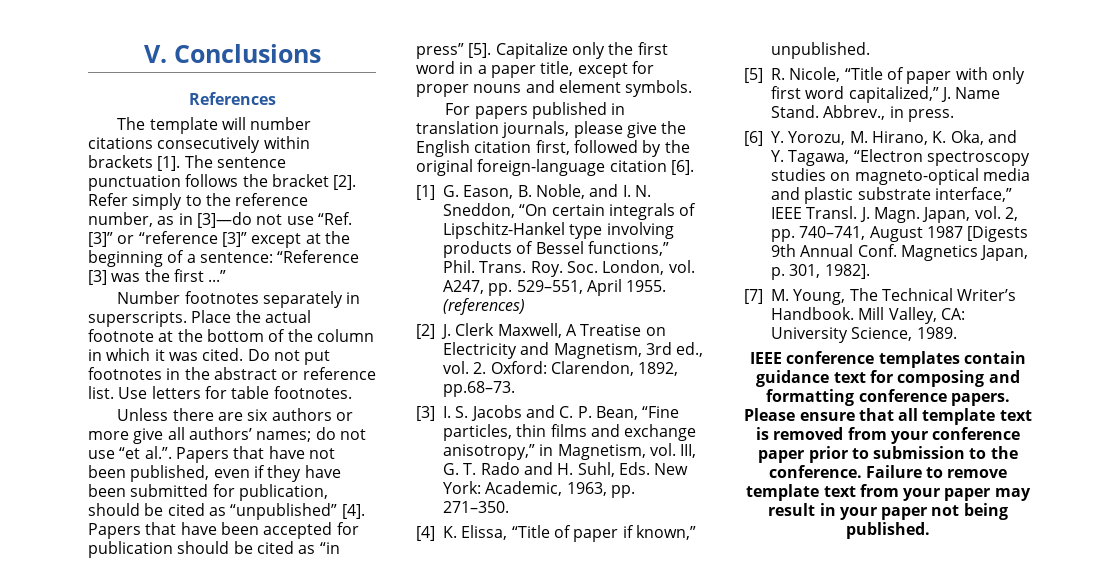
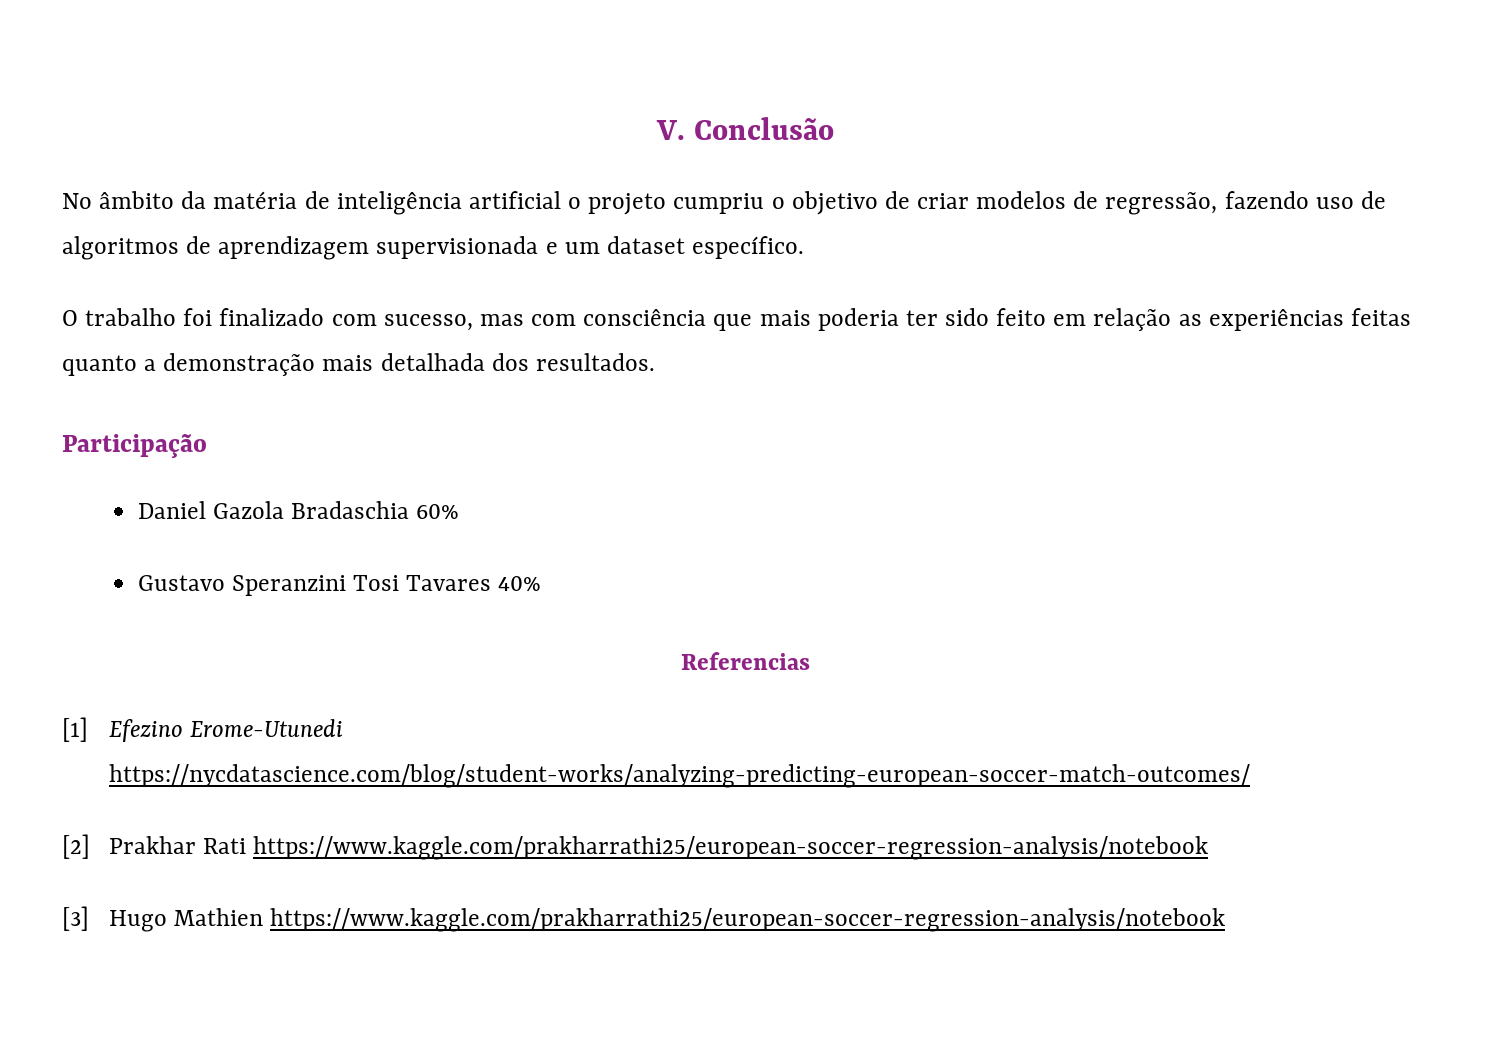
[173,44,321,63] [188,92,276,105] [117,117,312,134] [88,136,310,153] [88,155,286,171] [88,174,357,191] [88,193,309,210] [88,212,352,228] [88,231,350,248] [88,250,360,267] [88,269,227,285] [117,291,361,308] [88,310,311,327] [88,329,374,342] [88,348,331,365] [88,367,376,380] [88,386,352,399] [117,408,353,421] [88,427,366,444] [88,446,335,463] [88,465,341,482] [88,484,328,501] [88,503,365,520] [88,522,359,539] [88,541,340,558] [416,42,668,59] [416,61,654,78] [416,80,693,97] [445,102,626,119] [416,121,687,138] [416,140,690,157] [416,159,694,176] [416,184,651,200] [443,203,697,220] [443,222,674,239] [443,241,669,258] [443,260,695,277] [443,279,667,296] [443,298,525,315] [416,323,666,339] [443,342,704,359] [443,361,679,376] [443,381,515,397] [416,405,680,421] [443,424,697,441] [443,443,697,460] [443,462,689,477] [443,481,635,498] [443,501,509,513] [416,525,696,542] [771,42,870,59] [744,67,1025,84] [771,86,1001,103] [771,105,954,122] [744,130,1017,146] [771,149,1030,166] [771,168,1030,185] [771,187,1012,204] [771,206,1018,223] [771,226,1029,242] [771,244,1029,261] [771,264,870,280] [744,288,1017,305] [771,307,965,324] [771,327,957,343] [750,351,1026,368] [756,370,1020,387] [766,389,1010,406] [744,408,1032,425] [755,427,1021,444] [758,446,1018,463] [768,465,1008,478] [746,484,1031,501] [768,503,1008,520] [846,522,930,539] Conclusions // References // The template will number citations consecutively within brackets [1]. The sentence punctuation follows the bracket [2]. Refer simply to the reference number, as in [3]—do not use “Ref. [3]” or “reference [3]” except at the beginning of a sentence: “Reference [3] was the first ...” // Number footnotes separately in superscripts. Place the actual footnote at the bottom of the column in which it was cited. Do not put footnotes in the abstract or reference list. Use letters for table footnotes. // Unless there are six authors or more give all authors’ names; do not use “et al.”. Papers that have not been published, even if they have been submitted for publication, should be cited as “unpublished” [4]. Papers that have been accepted for publication should be cited as “in press” [5]. Capitalize only the first word in a paper title, except for proper nouns and element symbols. // For papers published in translation journals, please give the English citation first, followed by the original foreign-language citation [6]. // [1] G. Eason, B. Noble, and I. N. Sneddon, “On certain integrals of Lipschitz-Hankel type involving products of Bessel functions,” Phil. Trans. Roy. Soc. London, vol. A247, pp. 529–551, April 1955. (references) // [2] J. Clerk Maxwell, A Treatise on Electricity and Magnetism, 3rd ed., vol. 2. Oxford: Clarendon, 1892, pp.68–73. // [3] I. S. Jacobs and C. P. Bean, “Fine particles, thin films and exchange anisotropy,” in Magnetism, vol. III, G. T. Rado and H. Suhl, Eds. New York: Academic, 1963, pp. 271–350. // [4] K. Elissa, “Title of paper if known,” unpublished. // [5] R. Nicole, “Title of paper with only first word capitalized,” J. Name Stand. Abbrev., in press. // [6] Y. Yorozu, M. Hirano, K. Oka, and Y. Tagawa, “Electron spectroscopy studies on magneto-optical media and plastic substrate interface,” IEEE Transl. J. Magn. Japan, vol. 2, pp. 740–741, August 1987 [Digests 9th Annual Conf. Magnetics Japan, p. 301, 1982]. // [7] M. Young, The Technical Writer’s Handbook. Mill Valley, CA: University Science, 1989. // IEEE conference templates contain guidance text for composing and formatting conference papers. Please ensure that all template text is removed from your conference paper prior to submission to the conference. Failure to remove template text from your paper may result in your paper not being published. -> [694,117,835,140] [62,191,1386,215] [62,236,805,260] [62,308,1411,331] [62,353,655,376] [62,434,207,458] [137,501,460,519] [137,575,542,596] [681,652,810,670] [62,717,343,742] [108,764,1250,788] [62,834,1208,860] [62,906,1225,932] Conclusão // No âmbito da matéria de inteligência artificial o projeto cumpriu o objetivo de criar modelos de regressão, fazendo uso de algoritmos de aprendizagem supervisionada e um dataset específico. // O trabalho foi finalizado com sucesso, mas com consciência que mais poderia ter sido feito em relação as experiências feitas quanto a demonstração mais detalhada dos resultados. // Participação // Daniel Gazola Bradaschia 60% // Gustavo Speranzini Tosi Tavares 40% // Referencias // [1] Efezino Erome-Utunedi https://nycdatascience.com/blog/student-works/analyzing-predicting-european-soccer-match-outcomes/ // [2] Prakhar Rati https://www.kaggle.com/prakharrathi25/european-soccer-regression-analysis/notebook // [3] Hugo Mathien https://www.kaggle.com/prakharrathi25/european-soccer-regression-analysis/notebook

